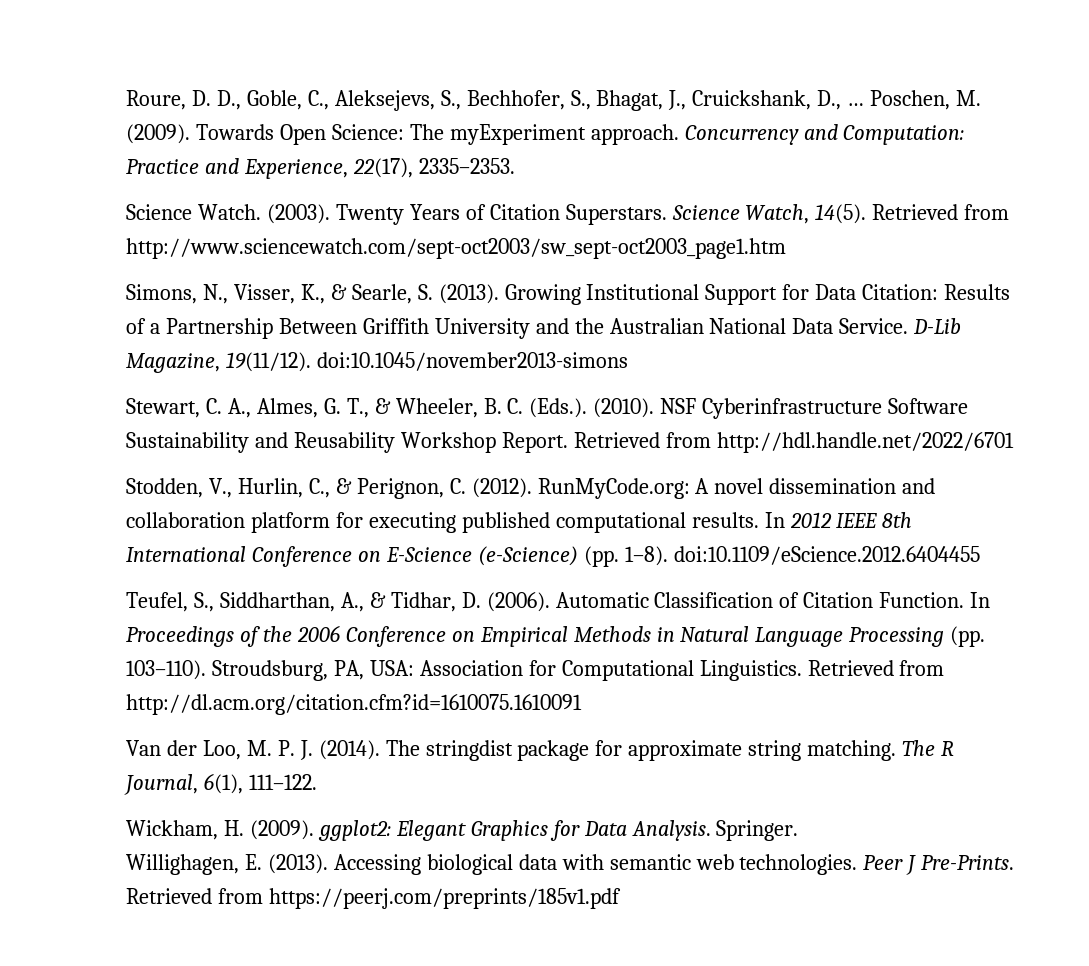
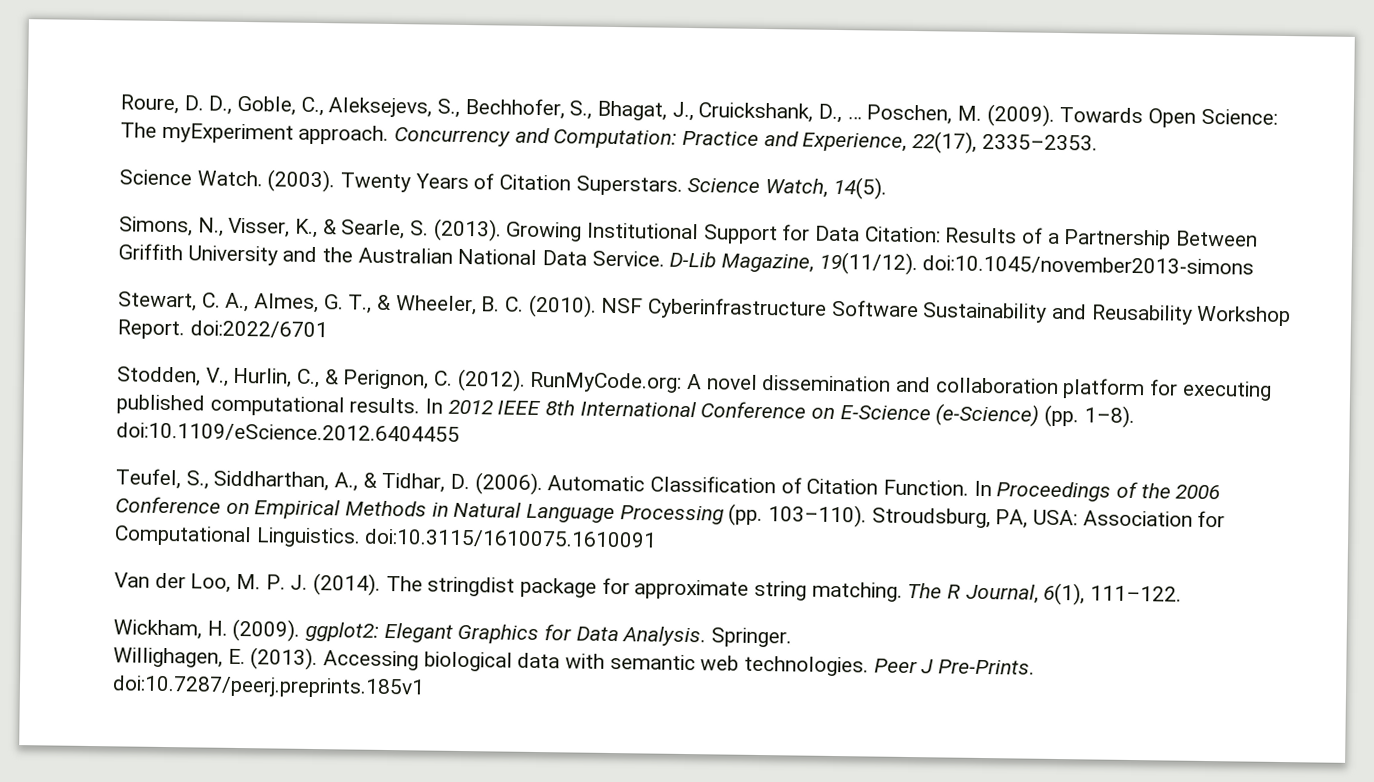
[872,204,1010,220] [125,238,786,259] Retrieved from http://www.sciencewatch.com/sept-oct2003/sw_sept-oct2003_page1.htm -> (887, 188) none
[529,398,588,418] (Eds.). -> (525, 304) none
[573,432,1014,453] Retrieved from http://hdl.handle.net/2022/6701 -> [189,320,328,339] doi:2022/6701
[807,660,945,676] [125,694,582,715] Retrieved from http://dl.acm.org/citation.cfm?id=1610075.1610091 -> [364,528,658,549] doi:10.3115/1610075.1610091
[125,888,621,909] Retrieved from https://peerj.com/preprints/185v1.pdf -> [112,675,426,699] doi:10.7287/peerj.preprints.185v1

